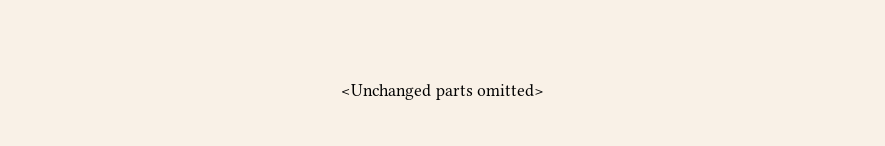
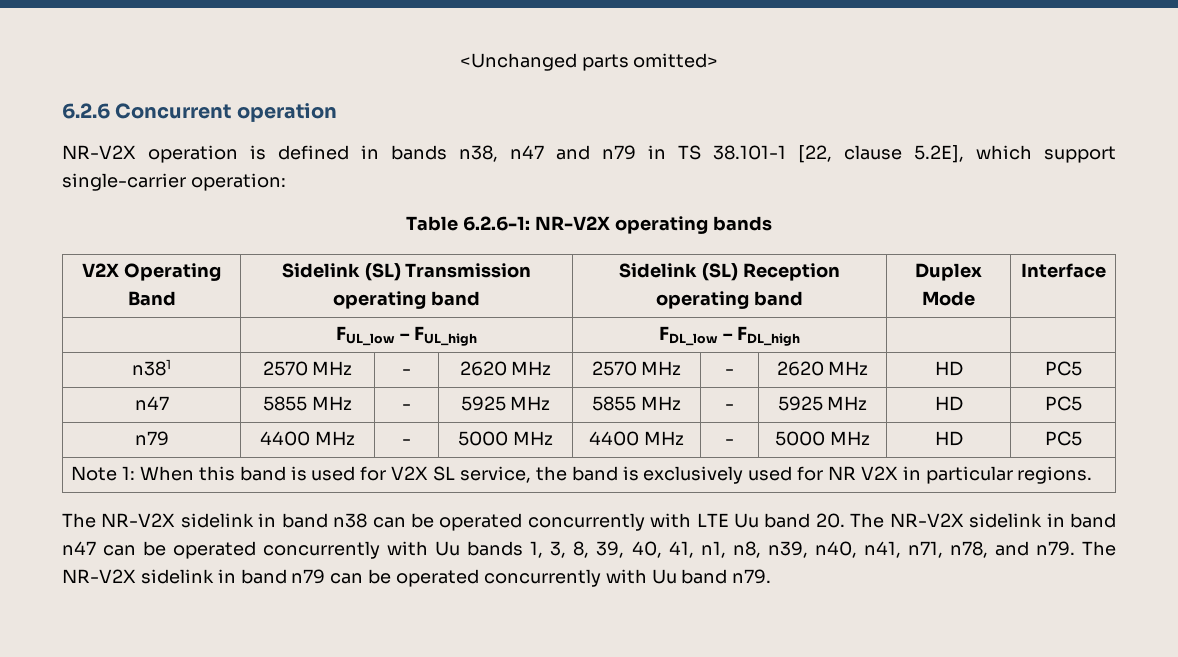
(545, 90) none -> [62,103,337,122] [62,145,1116,163] [62,173,286,191] [406,216,772,234] [82,263,221,281] [127,291,176,306] [281,263,532,281] [333,291,480,309] [619,263,840,281] [656,291,803,309] [915,263,982,281] [922,291,975,306] [1020,263,1106,278] [336,326,477,346] [659,326,800,346] [132,359,171,376] [262,361,353,376] [402,369,411,375] [459,361,552,376] [591,361,682,376] [725,369,734,375] [776,361,869,376] [934,361,963,376] [1044,361,1082,376] [134,396,169,410] [263,396,352,411] [402,404,411,410] [460,396,551,411] [592,396,681,411] [725,404,734,410] [777,396,868,411] [934,396,963,411] [1044,396,1082,411] [134,431,169,446] [260,431,355,446] [402,439,411,445] [458,431,553,446] [589,431,684,446] [725,439,734,445] [775,431,870,446] [934,431,963,446] [1044,431,1082,446] [71,466,1093,484] [62,513,1117,531] [62,541,1117,559] [62,569,772,587] // 6.2.6 Concurrent operation // NR-V2X operation is defined in bands n38, n47 and n79 in TS 38.101-1 [22, clause 5.2E], which support single-carrier operation: // Table 6.2.6-1: NR-V2X operating bands // V2X Operating Band | Sidelink (SL) Transmission operating band | Sidelink (SL) Reception operating band | Duplex Mode | Interface // | FUL_low – FUL_high | FDL_low – FDL_high | | // n381 | 2570 MHz | - | 2620 MHz | 2570 MHz | - | 2620 MHz | HD | PC5 // n47 | 5855 MHz | - | 5925 MHz | 5855 MHz | - | 5925 MHz | HD | PC5 // n79 | 4400 MHz | - | 5000 MHz | 4400 MHz | - | 5000 MHz | HD | PC5 // Note 1: When this band is used for V2X SL service, the band is exclusively used for NR V2X in particular regions. // The NR-V2X sidelink in band n38 can be operated concurrently with LTE Uu band 20. The NR-V2X sidelink in band n47 can be operated concurrently with Uu bands 1, 3, 8, 39, 40, 41, n1, n8, n39, n40, n41, n71, n78, and n79. The NR-V2X sidelink in band n79 can be operated concurrently with Uu band n79.

